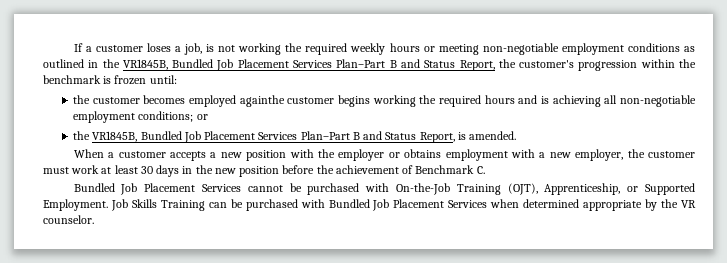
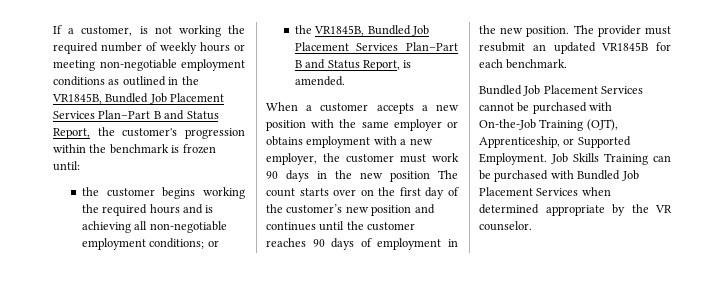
[95,43,203,55] customer loses a job, -> [81,26,133,36] customer,
(348, 49) none -> [101,42,157,52] number of
[143,95,335,107] becomes employed againthe customer -> (155, 192) none
(335, 153) none -> [361,121,389,128] same
[101,165,153,174] at least 30 -> [266,171,278,179] 90
[282,165,485,174] before the achievement of Benchmark C. -> [438,170,458,179] [266,187,459,199] [266,204,435,216] [266,221,416,231] [266,238,458,250] [479,25,671,37] [479,42,671,54] [479,59,568,69] The count starts over on the first day of the customer’s new position and continues until the customer reaches 90 days of employment in the new position. The provider must resubmit an updated VR1845B for each benchmark.

